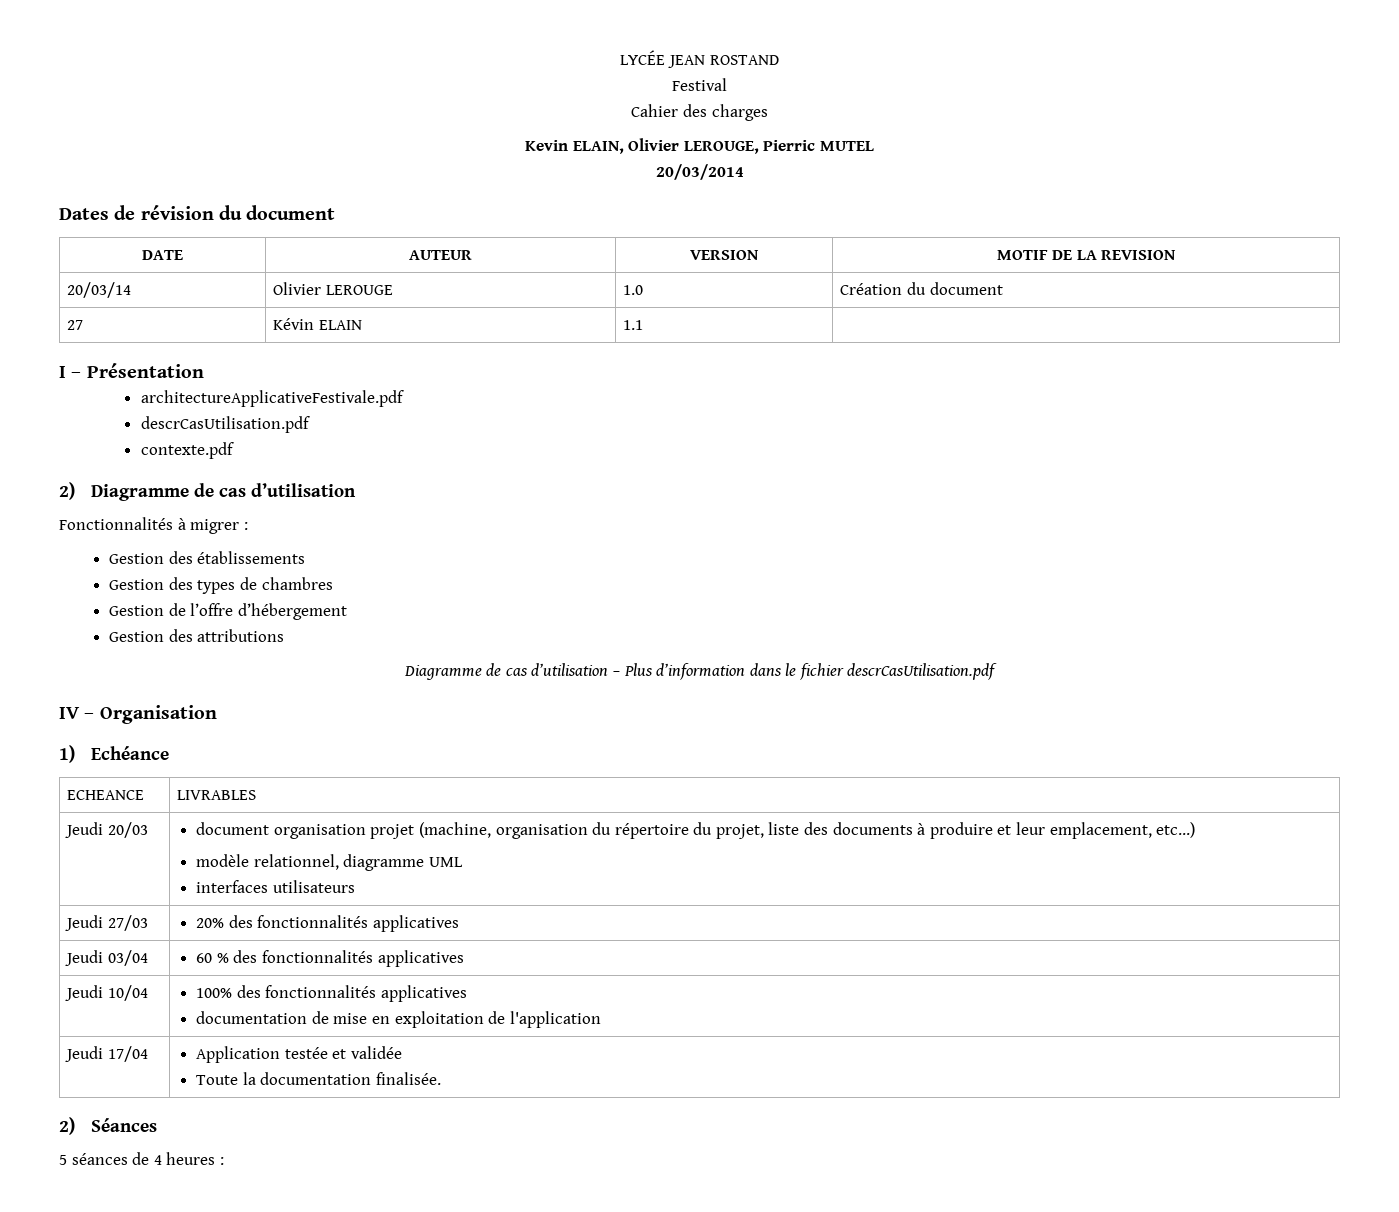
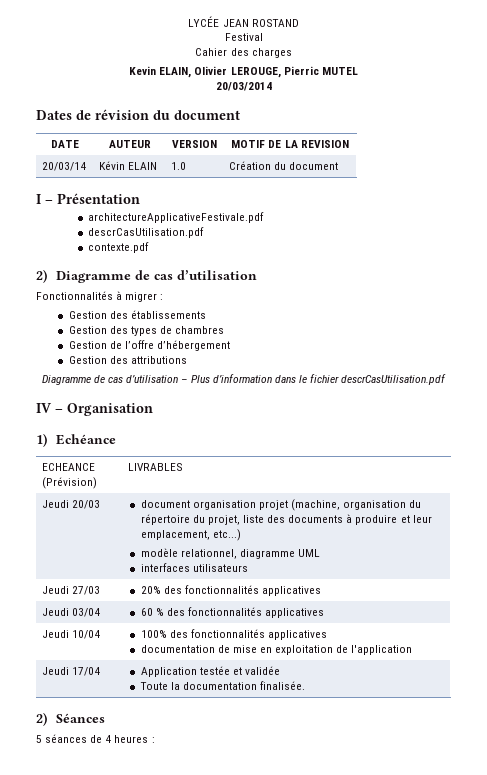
[273,282,394,295] Olivier LEROUGE -> [99,161,158,170] Kévin ELAIN
[67,320,84,330] [273,318,363,330] [623,320,644,330] // 27 | Kévin ELAIN | 1.1 | -> (339, 166) none
(145, 795) none -> [42,477,98,489] (Prévision)

